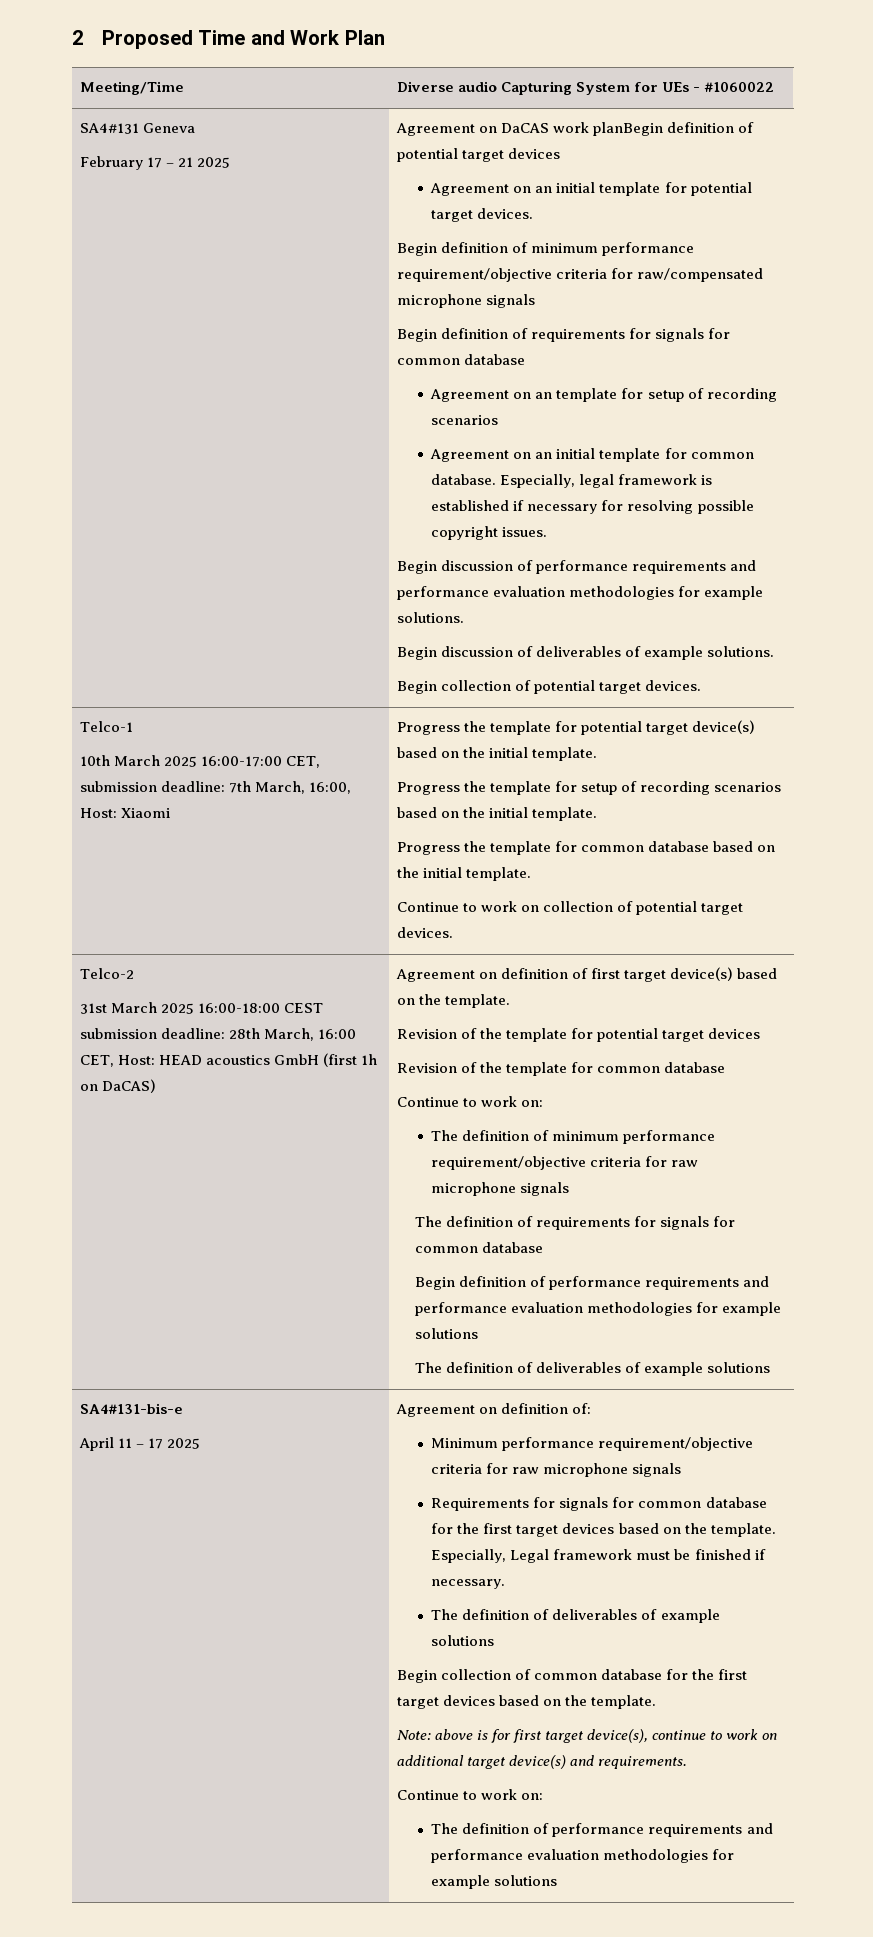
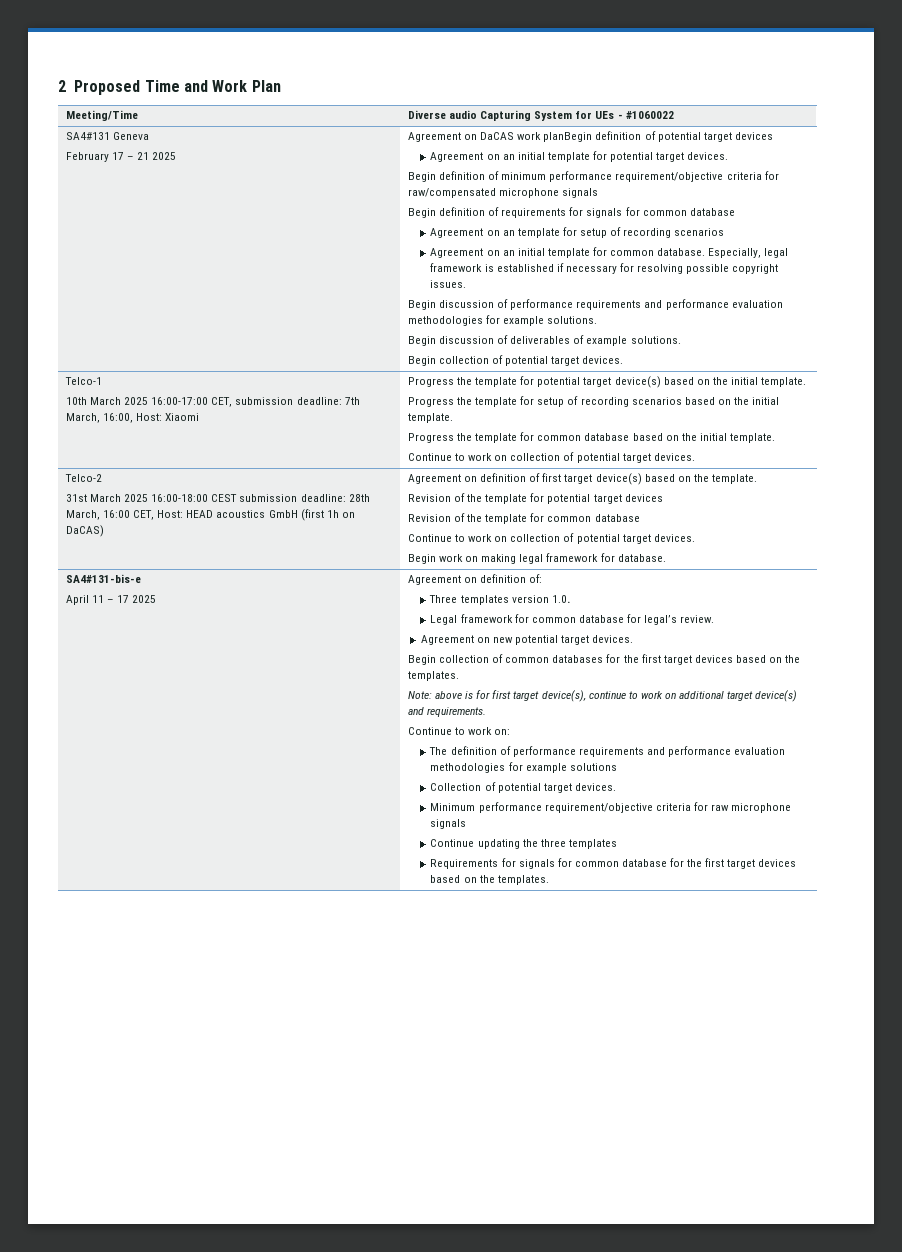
[521,1100,544,1107] [431,1130,716,1144] [431,1156,699,1170] [431,1182,570,1196] [414,1216,736,1230] [414,1242,543,1253] [414,1276,770,1290] [414,1302,781,1316] [414,1328,478,1339] [414,1362,771,1376] on: // The definition of minimum performance requirement/objective criteria for raw microphone signals // The definition of requirements for signals for common database // Begin definition of performance requirements and performance evaluation methodologies for example solutions // The definition of deliverables of example solutions -> [494,533,695,544] [407,553,666,564] on collection of potential target devices. // Begin work on making legal framework for database.
[431,1437,754,1451] [431,1463,682,1477] [431,1497,767,1511] [431,1523,776,1537] [431,1549,766,1563] [431,1579,506,1589] [431,1609,720,1623] [431,1635,495,1646] [396,1669,748,1683] [396,1695,657,1709] Minimum performance requirement/objective criteria for raw microphone signals // Requirements for signals for common database for the first target devices based on the template. Especially, Legal framework must be finished if necessary. // The definition of deliverables of example solutions // Begin collection of common database for the first target devices based on the template. -> [429,595,570,605] [430,614,715,625] [420,635,634,645] [407,654,801,665] [407,671,459,681] Three templates version 1.0. // Legal framework for common database for legal’s review. // Agreement on new potential target devices. // Begin collection of common databases for the first target devices based on the templates.
(558, 1880) none -> [430,782,616,793] [430,802,792,813] [430,819,467,829] [430,839,617,849] [430,858,797,869] [430,875,549,885] // Collection of potential target devices. // Minimum performance requirement/objective criteria for raw microphone signals // Continue updating the three templates // Requirements for signals for common database for the first target devices based on the templates.

